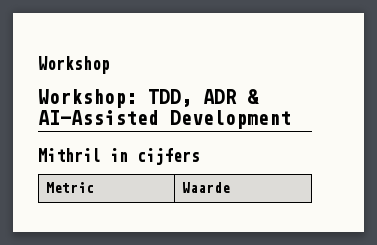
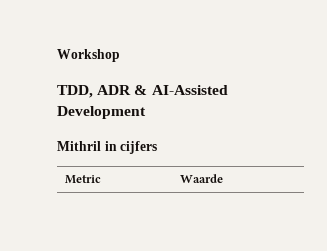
[38,89,137,108] Workshop: -> (120, 55) none

